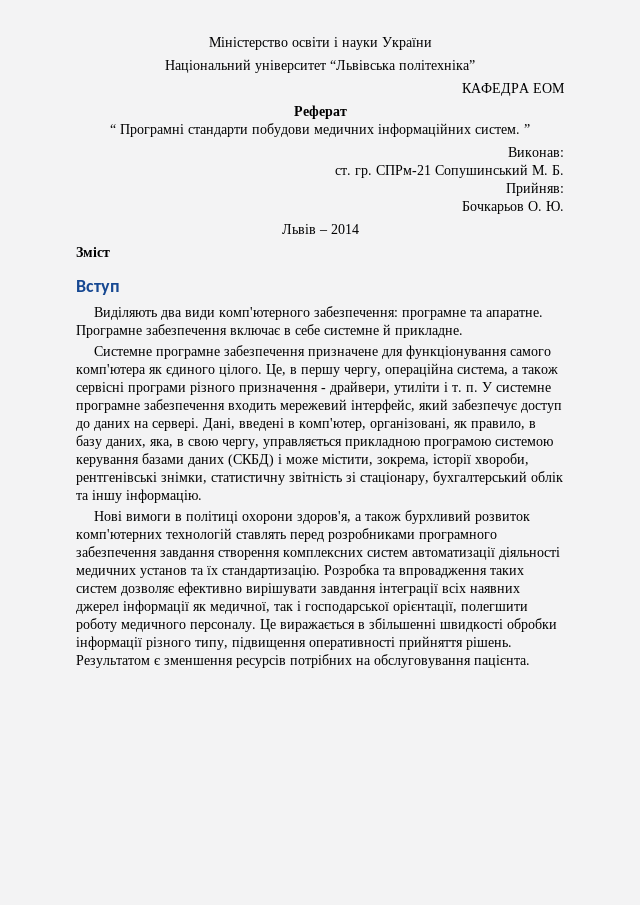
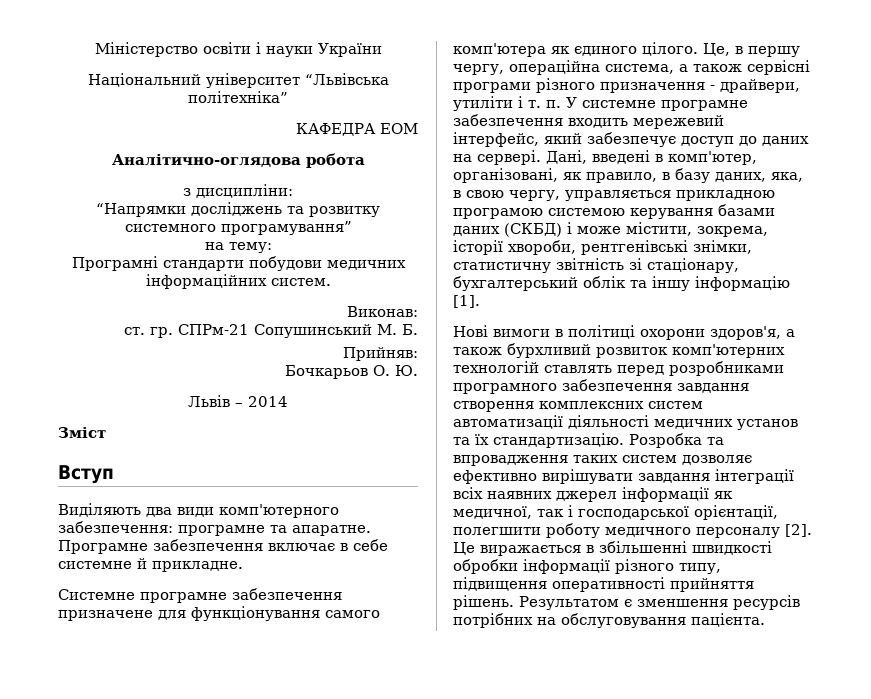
[293,105,347,119] [110,124,116,134] Реферат // “ -> [111,153,365,168] [183,184,293,198] [96,202,380,217] [124,221,352,235] [204,242,272,253] Аналітично-оглядова робота // з дисципліни: // “Напрямки досліджень та розвитку системного програмування” // на тему: //
[524,124,530,134] ” -> (331, 282) none
[126,489,202,503] інформацію. -> [695,276,790,291] [453,295,480,308] інформацію [1].
[190,622,256,632] персоналу. -> [696,524,812,538] персоналу [2].

